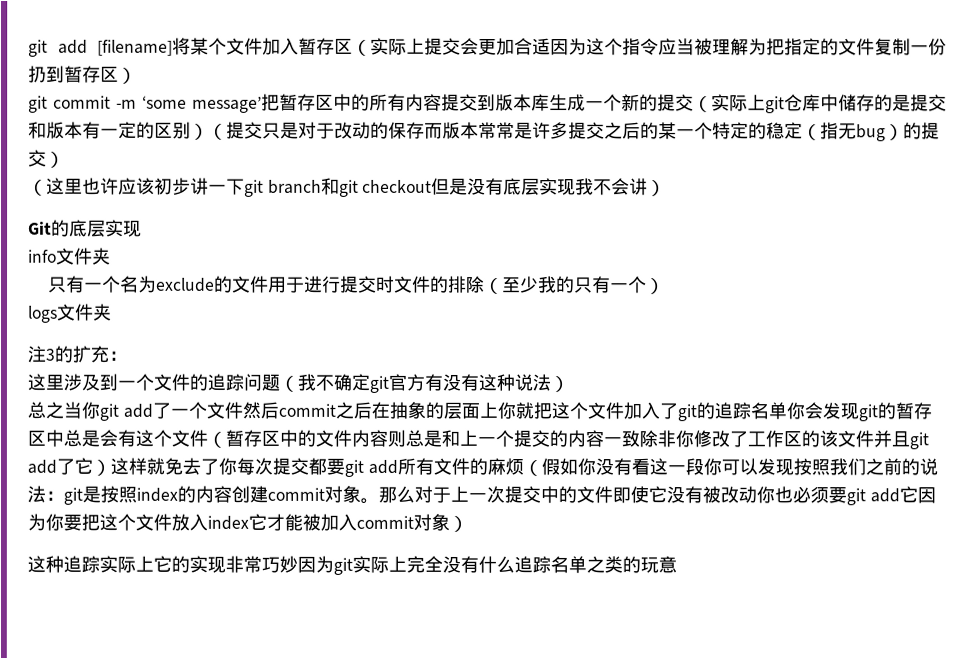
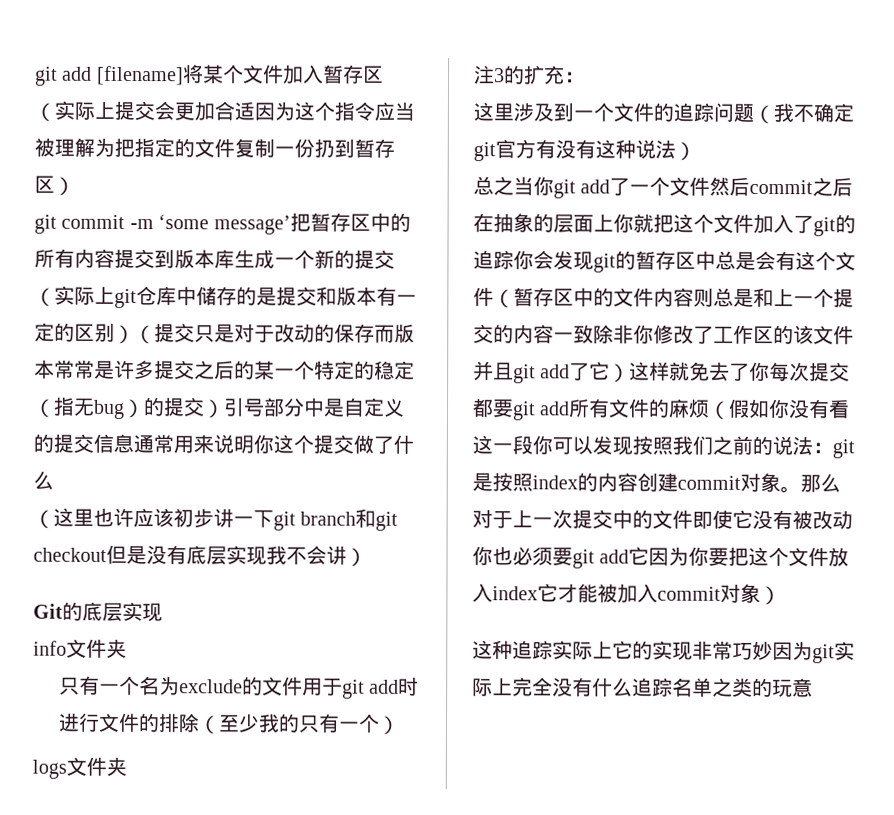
(65, 159) none -> [223,397,405,417] [33,433,414,454] [33,470,54,490] 引号部分中是自定义的提交信息通常用来说明你这个提交做了什么
[303,275,395,293] 进行提交时 -> [341,676,420,699] [57,712,100,732] git add时进行
[749,402,787,420] 名单 -> (514, 260) none

